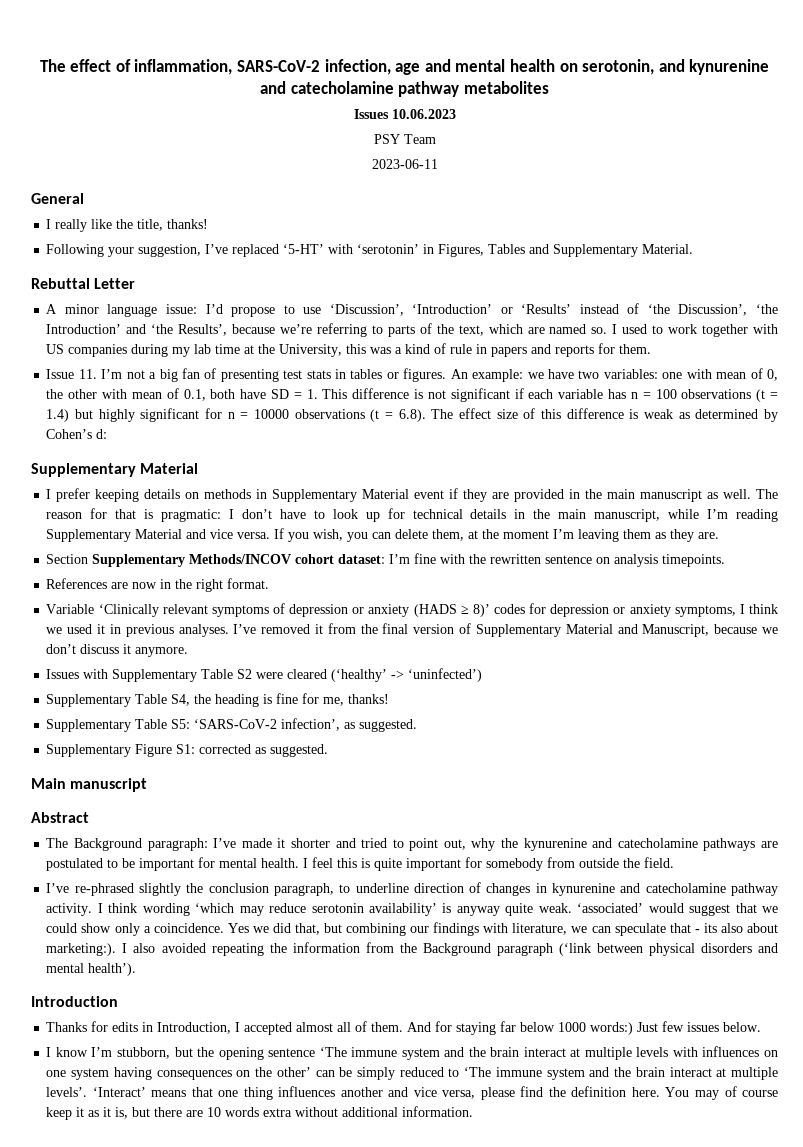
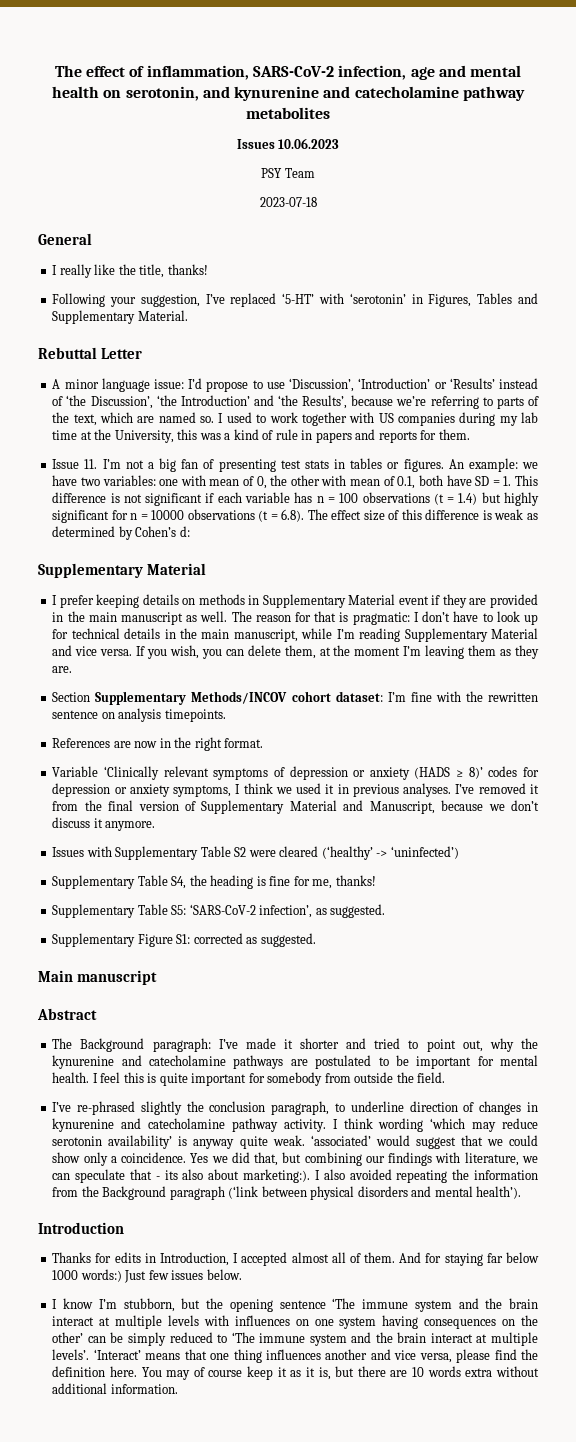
[371,159,438,169] 2023-06-11 -> [259,197,317,207] 2023-07-18

